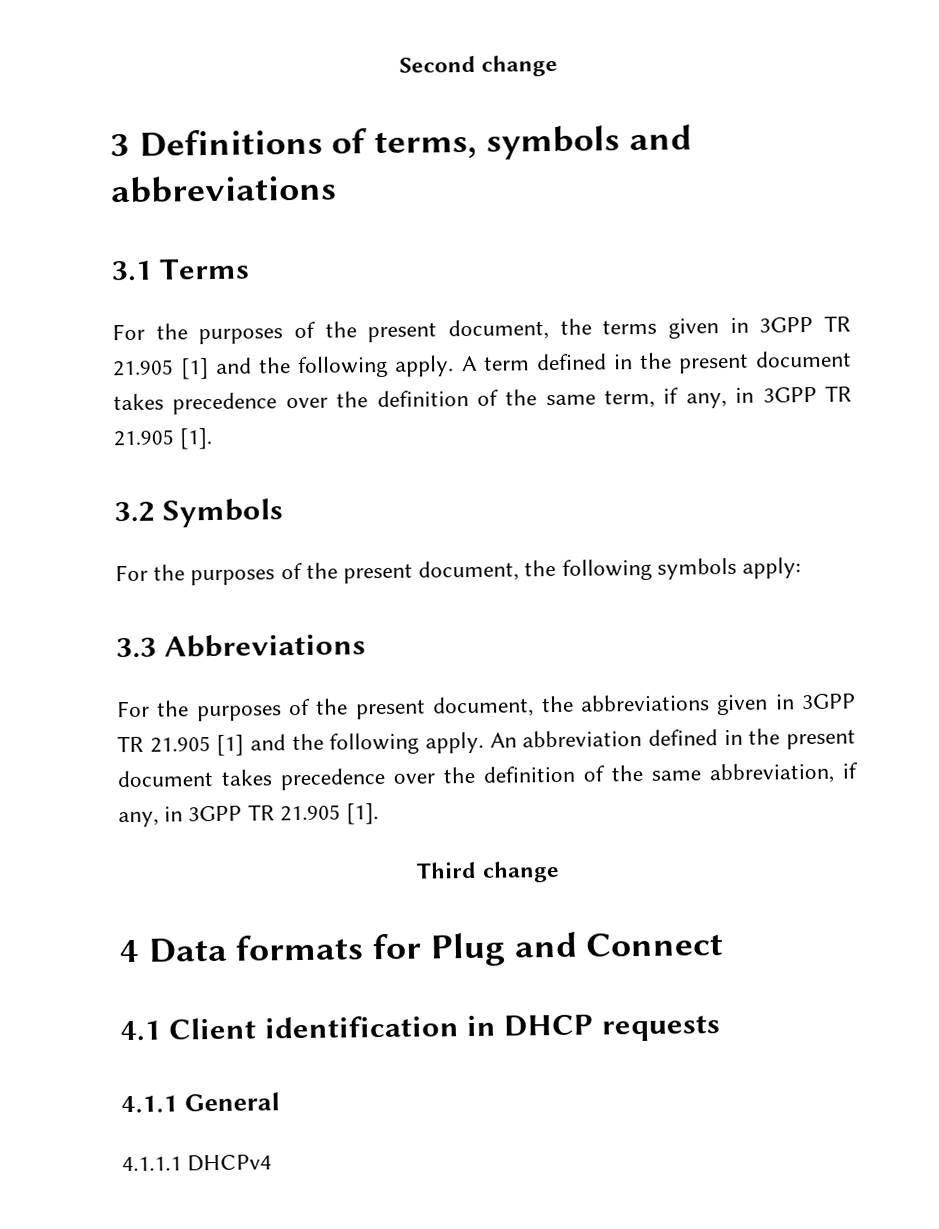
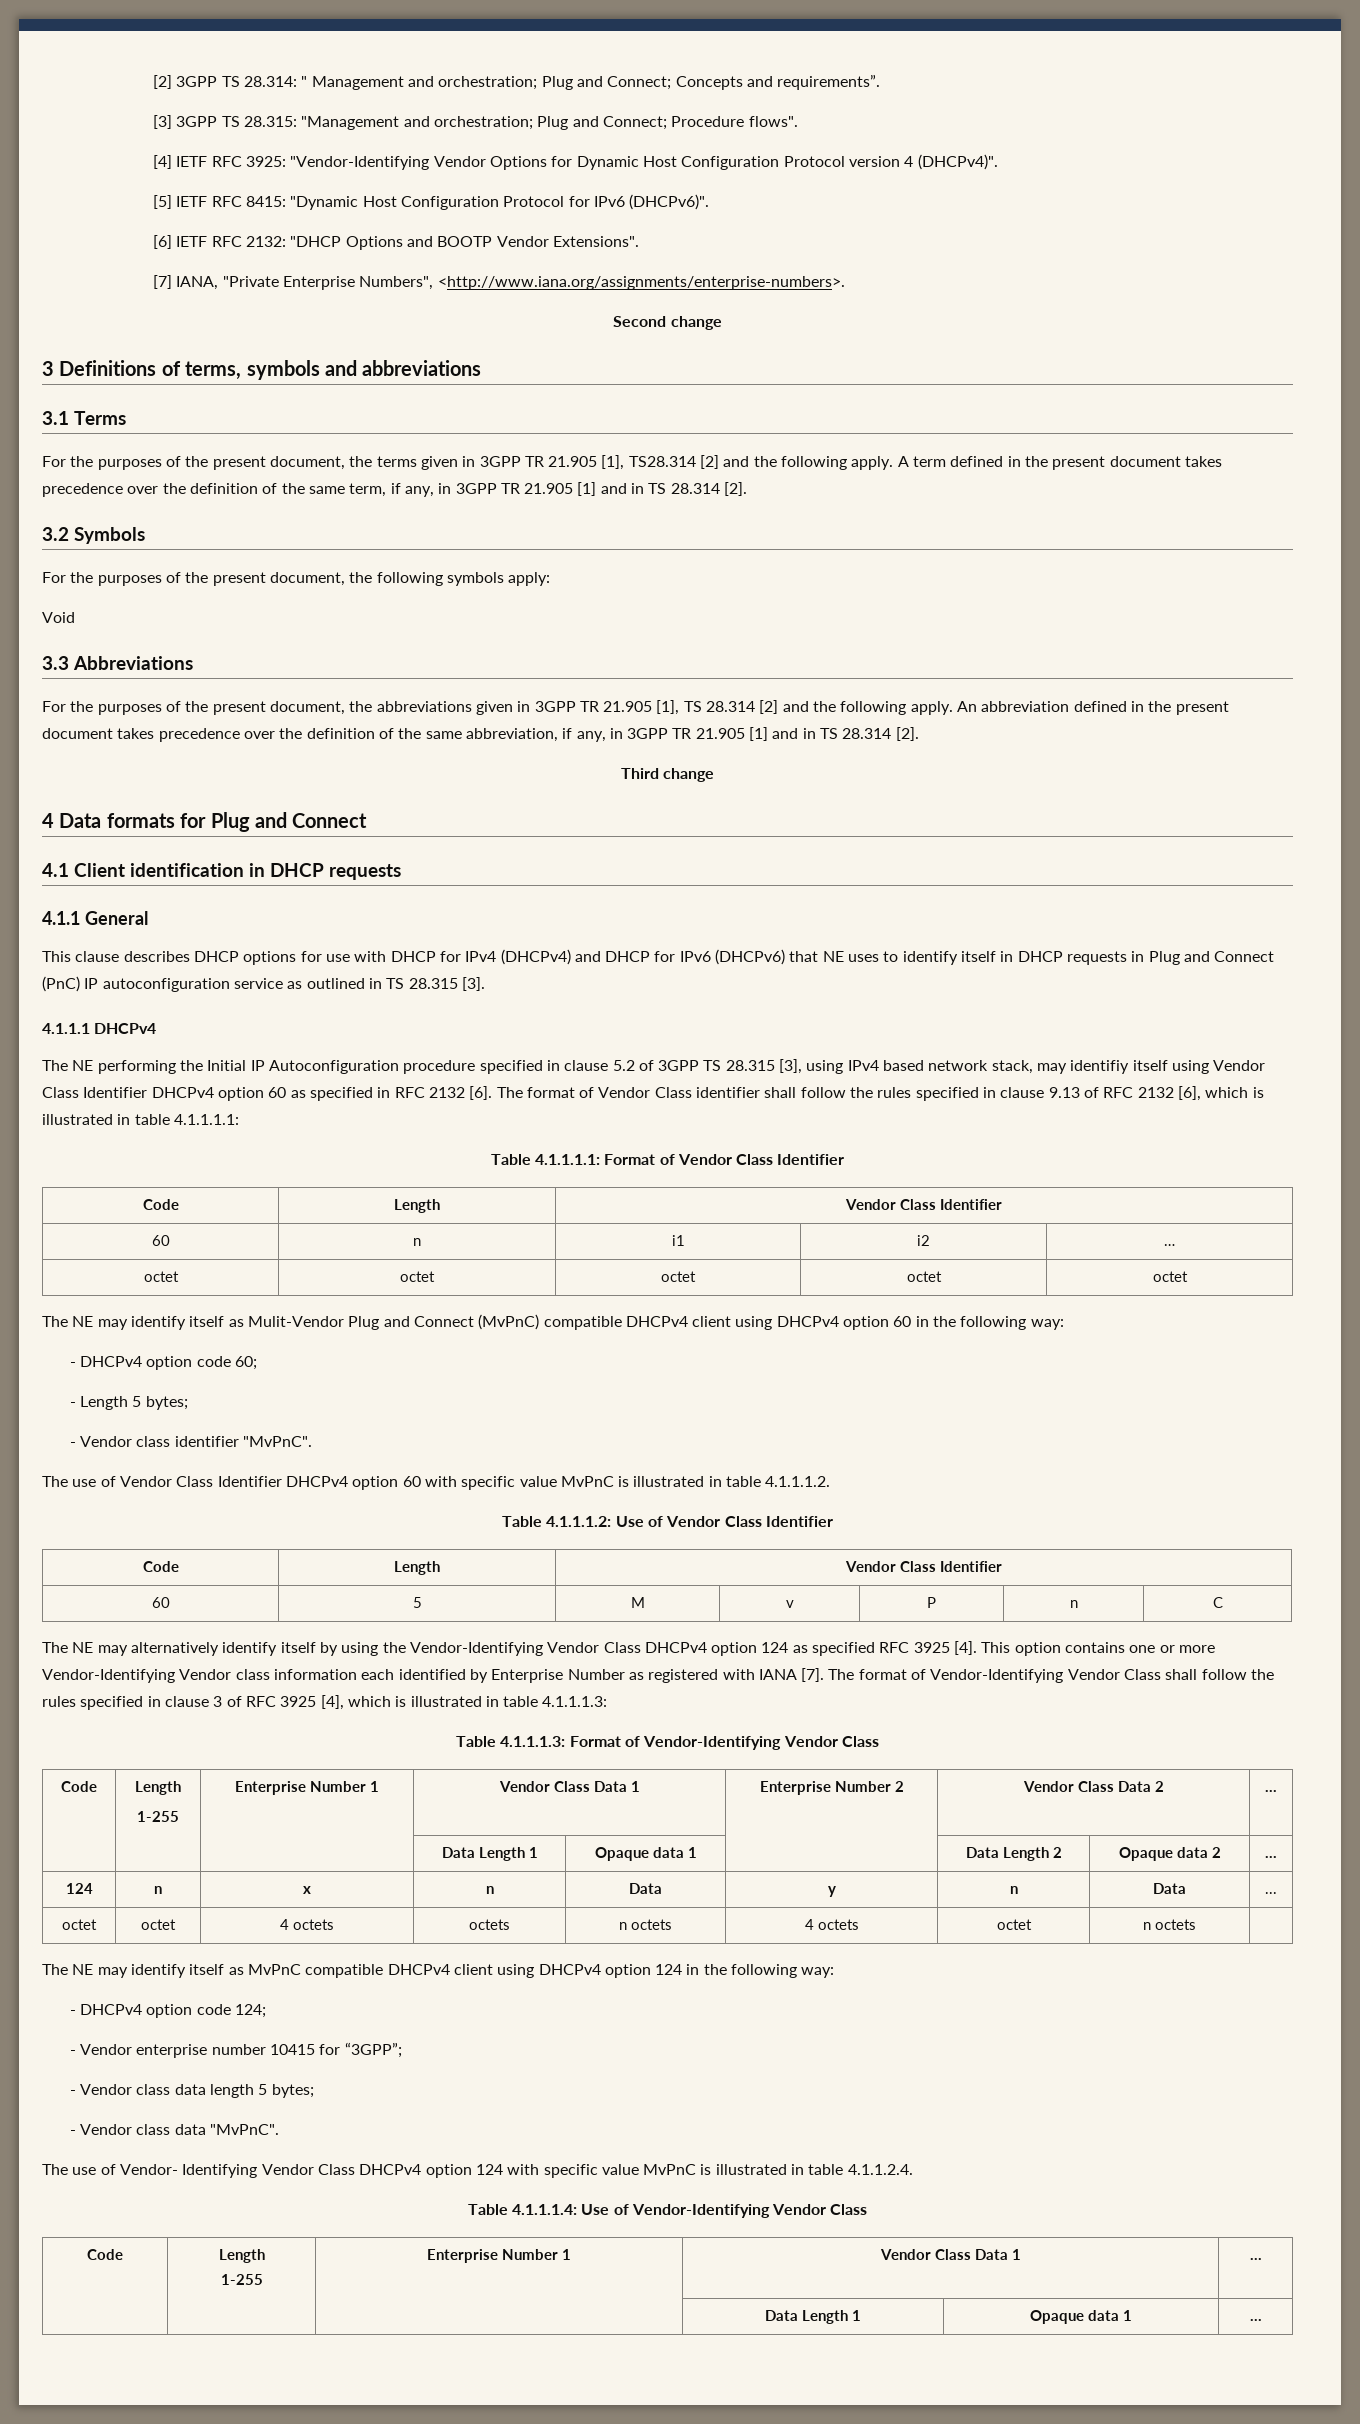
(398, 64) none -> [153,74,881,90] [153,115,798,130] [153,154,998,170] [153,194,710,210] [153,235,639,250] [153,275,845,290] [2] 3GPP TS 28.314: " Management and orchestration; Plug and Connect; Concepts and requirements”. // [3] 3GPP TS 28.315: "Management and orchestration; Plug and Connect; Procedure flows". // [4] IETF RFC 3925: "Vendor-Identifying Vendor Options for Dynamic Host Configuration Protocol version 4 (DHCPv4)". // [5] IETF RFC 8415: "Dynamic Host Configuration Protocol for IPv6 (DHCPv6)". // [6] IETF RFC 2132: "DHCP Options and BOOTP Vendor Extensions". // [7] IANA, "Private Enterprise Numbers", <http://www.iana.org/assignments/enterprise-numbers>. //
[180,358,210,380] [1] -> [601,455,720,470] [1], TS28.314 [2]
[179,427,214,450] [1]. -> [577,482,748,496] [1] and in TS 28.314 [2].
(802, 568) none -> [42,612,75,623] // Void
[216,734,245,756] [1] -> [656,700,779,715] [1], TS 28.314 [2]
[346,803,380,825] [1]. -> [749,727,919,741] [1] and in TS 28.314 [2].
[122,1154,273,1172] 4.1.1.1 DHCPv4 -> [42,949,1275,965] [42,976,485,992] [42,1023,157,1034] [42,1059,1266,1074] [42,1086,1264,1101] [42,1114,239,1125] [490,1154,845,1165] [142,1199,179,1210] [394,1199,440,1213] [845,1199,1002,1210] [151,1235,170,1246] [413,1238,421,1246] [671,1235,685,1246] [917,1235,930,1246] [1164,1244,1175,1246] [143,1271,179,1282] [400,1271,435,1282] [661,1271,696,1282] [906,1271,942,1282] [1152,1271,1188,1282] [42,1314,1064,1330] [69,1356,258,1370] [69,1396,188,1410] [69,1436,313,1447] [42,1476,831,1490] [502,1516,833,1527] [142,1561,179,1572] [394,1561,440,1575] [844,1561,1002,1572] [151,1597,170,1608] [412,1597,422,1608] [630,1597,645,1608] [785,1600,794,1608] [927,1597,936,1608] [1069,1600,1078,1608] [1212,1597,1223,1608] [42,1641,1216,1656] [42,1668,1275,1683] [42,1695,608,1710] [456,1736,879,1750] [61,1781,97,1792] [135,1781,181,1795] [137,1811,179,1822] [235,1781,379,1795] [498,1781,640,1792] [759,1781,904,1795] [1022,1781,1164,1792] [1265,1790,1277,1792] [441,1847,538,1861] [594,1847,697,1861] [965,1847,1062,1861] [1118,1847,1221,1861] [1265,1856,1277,1858] [65,1883,93,1894] [154,1886,162,1894] [303,1886,311,1894] [485,1886,494,1894] [629,1883,662,1894] [827,1886,836,1897] [1009,1886,1018,1894] [1153,1883,1186,1894] [1265,1892,1277,1894] [62,1919,97,1930] [141,1919,176,1930] [280,1919,334,1930] [469,1919,510,1930] [619,1919,672,1930] [804,1919,859,1930] [996,1919,1032,1930] [1143,1919,1196,1930] [42,1964,835,1978] [69,2004,267,2018] [69,2042,402,2058] [69,2084,314,2098] [69,2124,280,2135] [42,2164,913,2178] [467,2204,868,2218] [87,2249,123,2260] [218,2249,265,2263] [220,2274,263,2285] [427,2249,571,2263] [879,2249,1021,2260] [1249,2258,1262,2260] [765,2310,861,2324] [1030,2310,1132,2324] [1249,2319,1262,2321] This clause describes DHCP options for use with DHCP for IPv4 (DHCPv4) and DHCP for IPv6 (DHCPv6) that NE uses to identify itself in DHCP requests in Plug and Connect (PnC) IP autoconfiguration service as outlined in TS 28.315 [3]. // 4.1.1.1 DHCPv4 // The NE performing the Initial IP Autoconfiguration procedure specified in clause 5.2 of 3GPP TS 28.315 [3], using IPv4 based network stack, may identifiy itself using Vendor Class Identifier DHCPv4 option 60 as specified in RFC 2132 [6]. The format of Vendor Class identifier shall follow the rules specified in clause 9.13 of RFC 2132 [6], which is illustrated in table 4.1.1.1.1: // Table 4.1.1.1.1: Format of Vendor Class Identifier // Code | Length | Vendor Class Identifier // 60 | n | i1 | i2 | … // octet | octet | octet | octet | octet // The NE may identify itself as Mulit-Vendor Plug and Connect (MvPnC) compatible DHCPv4 client using DHCPv4 option 60 in the following way: // - DHCPv4 option code 60; // - Length 5 bytes; // - Vendor class identifier "MvPnC". // The use of Vendor Class Identifier DHCPv4 option 60 with specific value MvPnC is illustrated in table 4.1.1.1.2. // Table 4.1.1.1.2: Use of Vendor Class Identifier // Code | Length | Vendor Class Identifier // 60 | 5 | M | v | P | n | C // The NE may alternatively identify itself by using the Vendor-Identifying Vendor Class DHCPv4 option 124 as specified RFC 3925 [4]. This option contains one or more Vendor-Identifying Vendor class information each identified by Enterprise Number as registered with IANA [7]. The format of Vendor-Identifying Vendor Class shall follow the rules specified in clause 3 of RFC 3925 [4], which is illustrated in table 4.1.1.1.3: // Table 4.1.1.1.3: Format of Vendor-Identifying Vendor Class // Code | Length // 1-255 | Enterprise Number 1 | Vendor Class Data 1 | Enterprise Number 2 | Vendor Class Data 2 | … // | | | Data Length 1 | Opaque data 1 | | Data Length 2 | Opaque data 2 | … // 124 | n | x | n | Data | y | n | Data | ... // octet | octet | 4 octets | octets | n octets | 4 octets | octet | n octets | // The NE may identify itself as MvPnC compatible DHCPv4 client using DHCPv4 option 124 in the following way: // - DHCPv4 option code 124; // - Vendor enterprise number 10415 for “3GPP”; // - Vendor class data length 5 bytes; // - Vendor class data "MvPnC". // The use of Vendor- Identifying Vendor Class DHCPv4 option 124 with specific value MvPnC is illustrated in table 4.1.1.2.4. // Table 4.1.1.1.4: Use of Vendor-Identifying Vendor Class // Code | Length // 1-255 | Enterprise Number 1 | Vendor Class Data 1 | … // | | | Data Length 1 | Opaque data 1 | …

